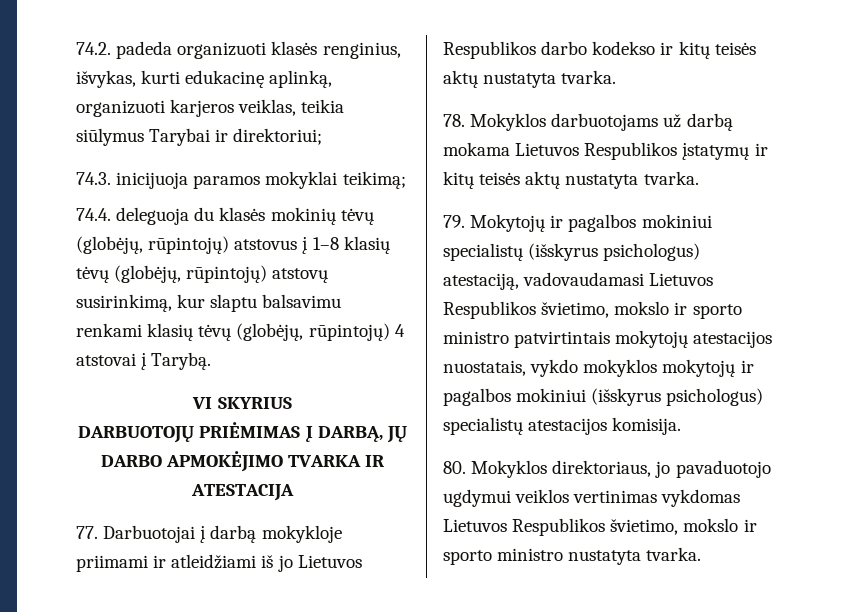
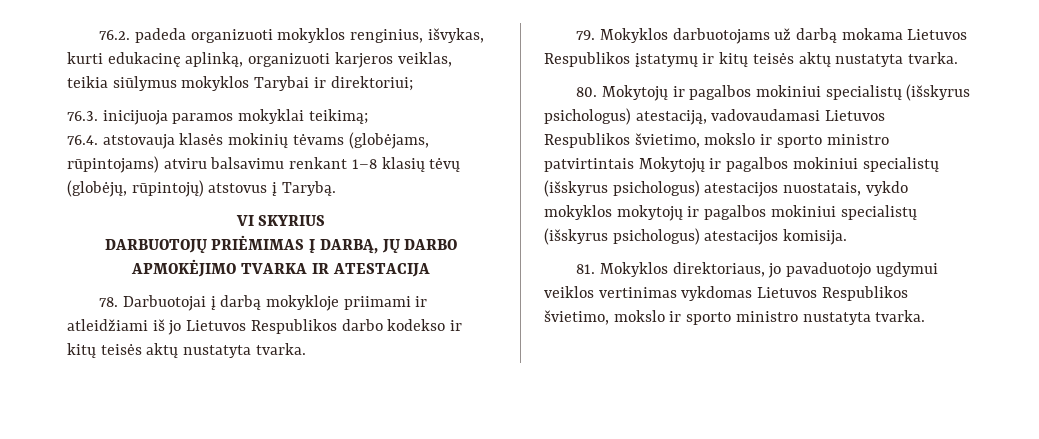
[76,42,111,55] 74.2. -> [99,30,131,40] 76.2.
[271,41,318,55] klasės -> [277,28,346,43] mokyklos
(144, 137) none -> [181,76,250,91] mokyklos
[76,172,111,185] 74.3. -> [67,111,98,121] 76.3.
[76,207,374,225] [76,236,309,254] 74.4. deleguoja du klasės mokinių tėvų (globėjų, rūpintojų) atstovus į -> [67,132,429,149] [67,156,348,173] 76.4. atstovauja klasės mokinių tėvams (globėjams, rūpintojams) atviru balsavimu renkant
[272,268,329,283] [76,294,342,312] [76,323,405,341] [76,353,136,366] atstovų susirinkimą, kur slaptu balsavimu renkami klasių tėvų (globėjų, rūpintojų) 4 atstovai -> [208,183,268,193] atstovus
[76,526,98,539] 77. -> [99,297,119,307] 78.
[443,114,465,127] 78. -> [576,30,596,40] 79.
[443,215,465,228] 79. -> [576,87,598,97] 80.
[615,330,689,348] mokytojų -> [638,157,939,173] [544,180,700,197] Mokytojų ir pagalbos mokiniui specialistų (išskyrus psichologus)
[591,388,764,406] [443,417,523,435] (išskyrus psichologus) specialistų -> [840,205,917,220] [544,228,700,245] specialistų (išskyrus psichologus)
[443,461,466,474] 80. -> [576,264,596,274] 81.

